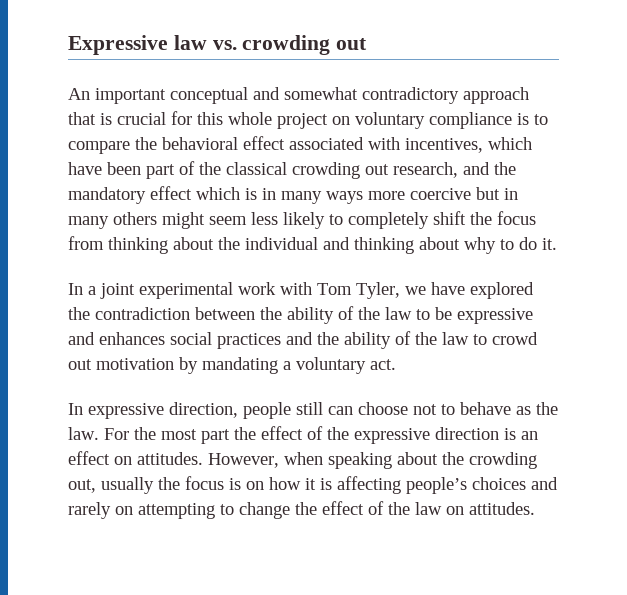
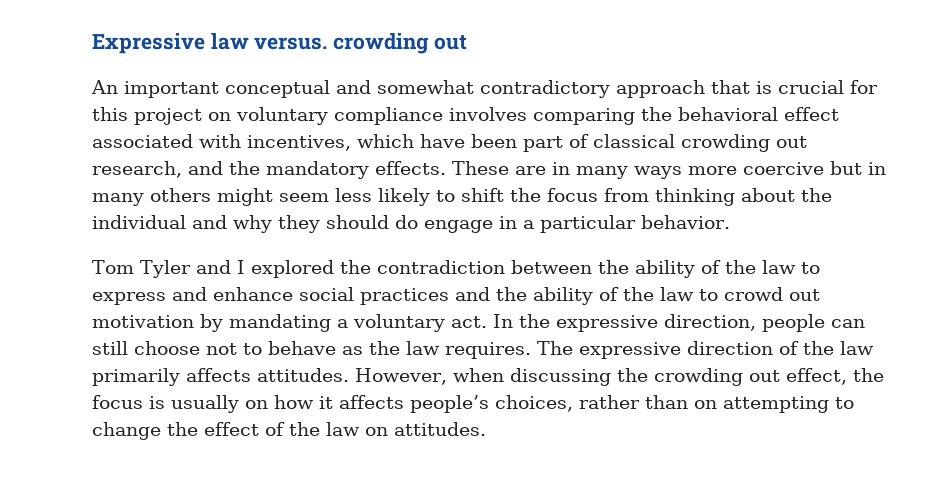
[212,40,237,50] vs. -> [254,37,328,50] versus.
[228,112,272,125] whole -> (128, 114) none
[517,113,548,125] [68,141,130,154] is to compare -> [449,107,635,125] involves comparing
[199,162,221,175] the -> (589, 141) none
[150,186,257,200] effect which is -> [375,161,546,175] effects. These are
[348,212,429,229] completely -> (455, 196) none
[354,237,557,254] [68,282,465,299] thinking about why to do it. // In a joint experimental work with Tom Tyler, we have -> [233,215,730,233] [92,260,245,278] why they should do engage in a particular behavior. // Tom Tyler and I
[435,307,533,324] [68,332,165,345] be expressive and enhances -> [92,287,293,305] express and enhance
[68,403,83,415] // In -> [493,314,550,328] In the
[296,402,353,415] still can -> [831,319,865,328] [92,341,128,355] can still
[68,426,538,444] [68,451,537,469] [68,477,154,494] law. For the most part the effect of the expressive direction is an effect on attitudes. However, when speaking about the crowding out, usually -> [406,341,874,359] [92,368,847,386] law requires. The expressive direction of the law primarily affects attitudes. However, when discussing the crowding out effect,
(241, 484) none -> [171,395,239,413] usually
[320,476,558,494] [68,502,111,519] is affecting people’s choices and rarely -> [339,395,688,413] affects people’s choices, rather than

